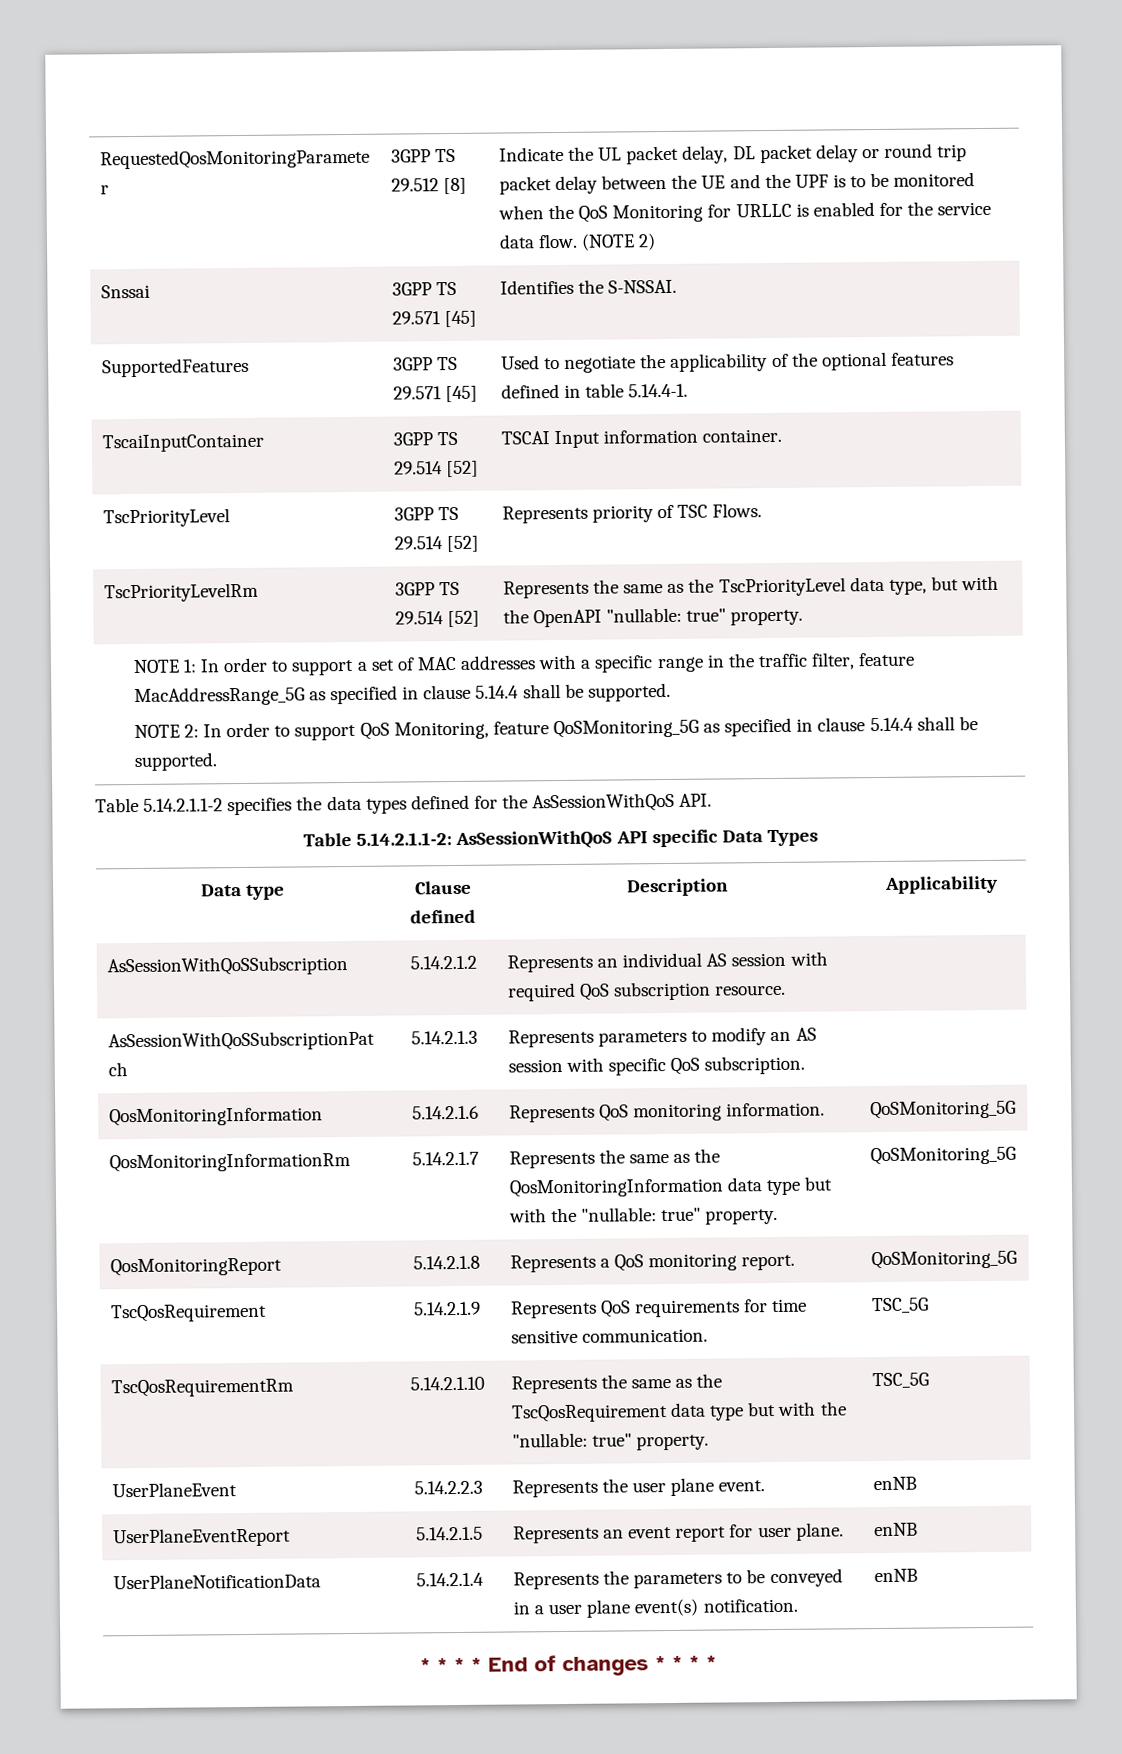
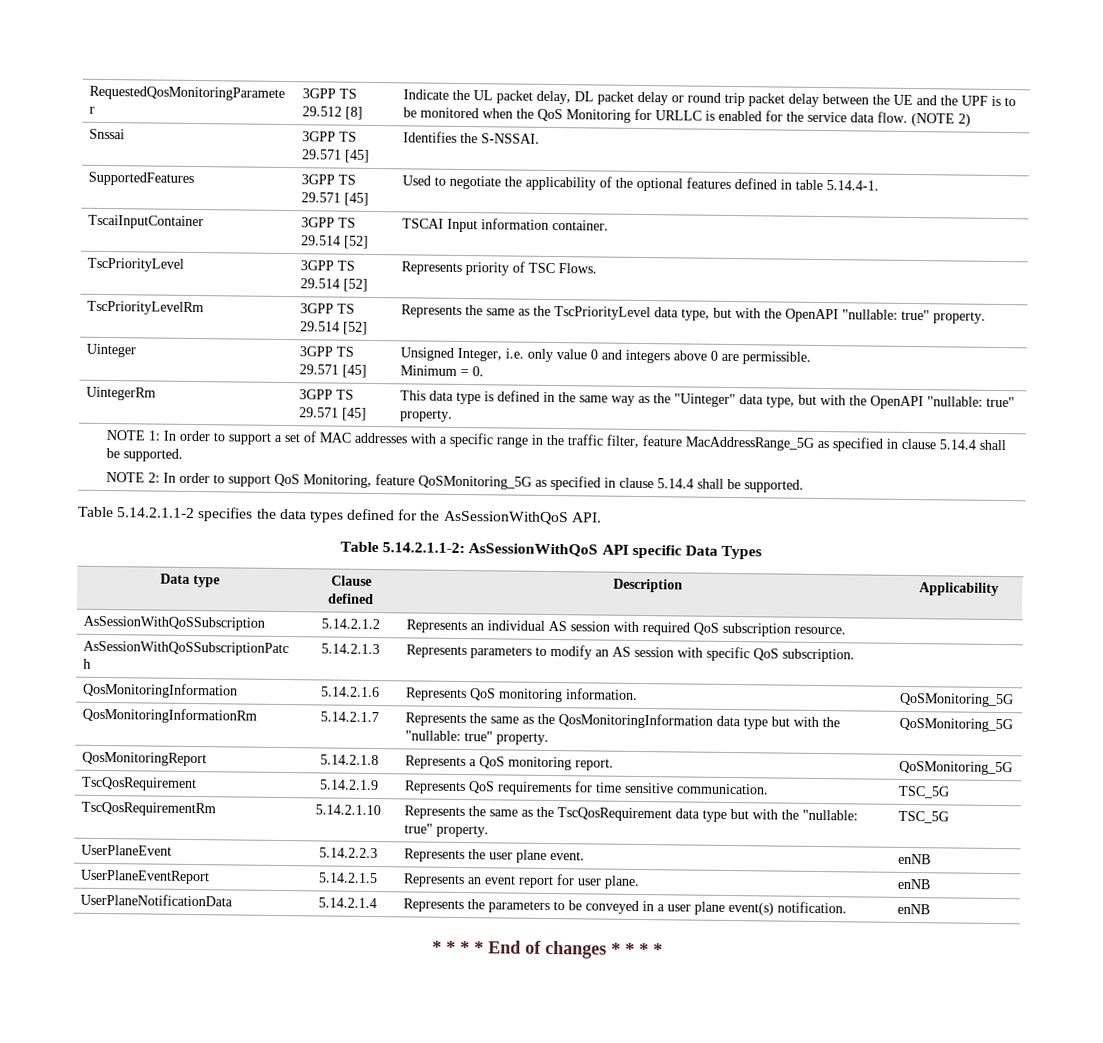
(804, 617) none -> [86,343,137,358] [299,346,355,357] [299,364,368,378] [400,347,812,365] [400,365,485,377] [86,386,157,401] [299,389,355,400] [299,407,368,421] [400,390,1016,410] [400,409,454,422] // Uinteger | 3GPP TS 29.571 [45] | Unsigned Integer, i.e. only value 0 and integers above 0 are permissible. // Minimum = 0. // UintegerRm | 3GPP TS 29.571 [45] | This data type is defined in the same way as the "Uinteger" data type, but with the OpenAPI "nullable: true" property.

